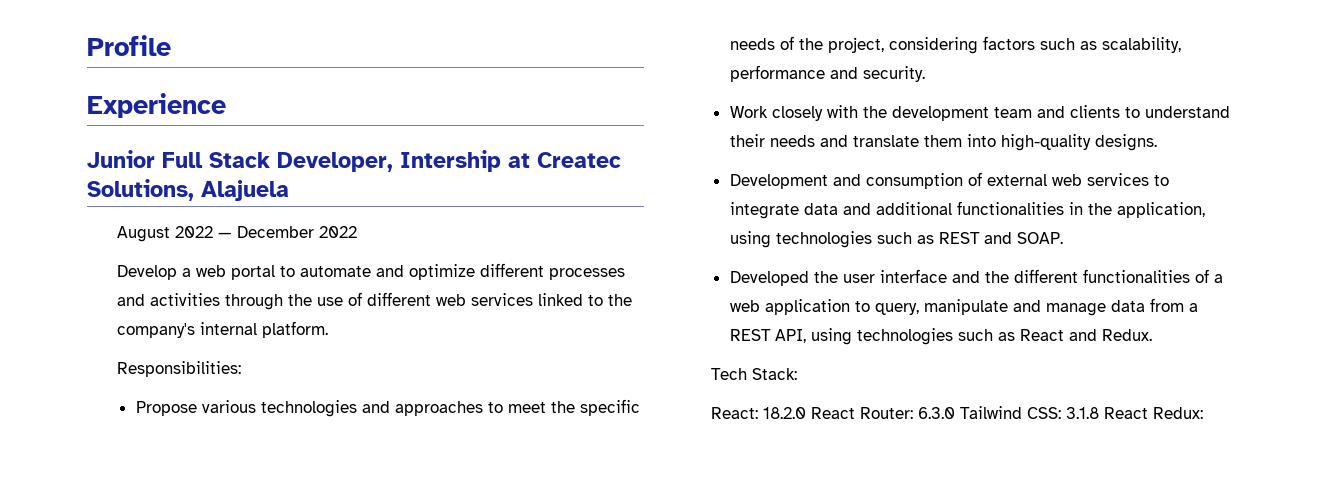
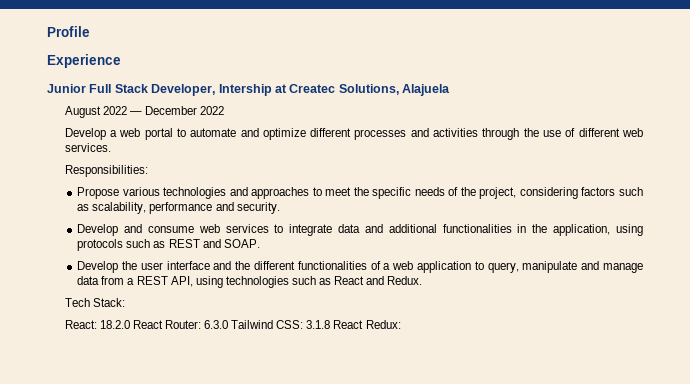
[471,293,633,306] [117,321,329,338] services linked to the company's internal platform. -> [64,143,111,152] services.
[729,105,1230,121] [729,134,1157,151] [729,172,1047,189] Work closely with the development team and clients to understand their needs and translate them into high-quality designs. // Development and consumption of external -> [77,224,194,236] Develop and consume
[775,231,872,248] technologies -> [77,239,124,251] protocols
[729,271,809,286] Developed -> [77,261,119,273] Develop

